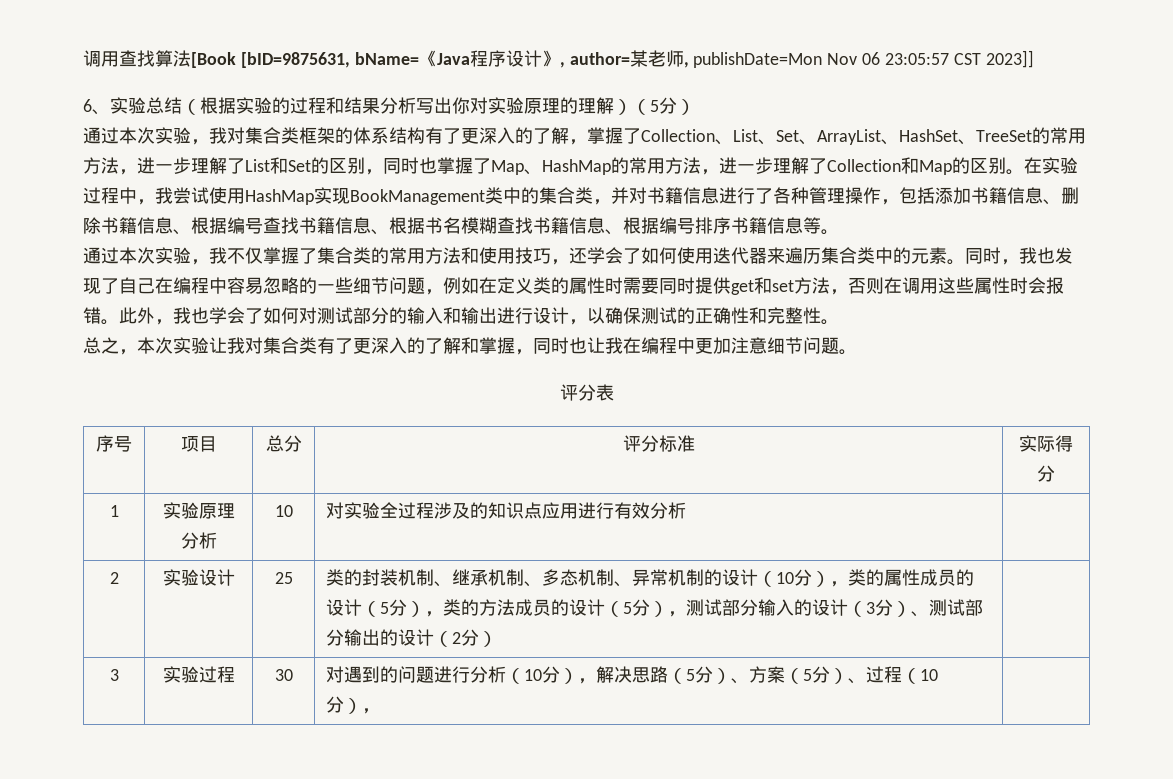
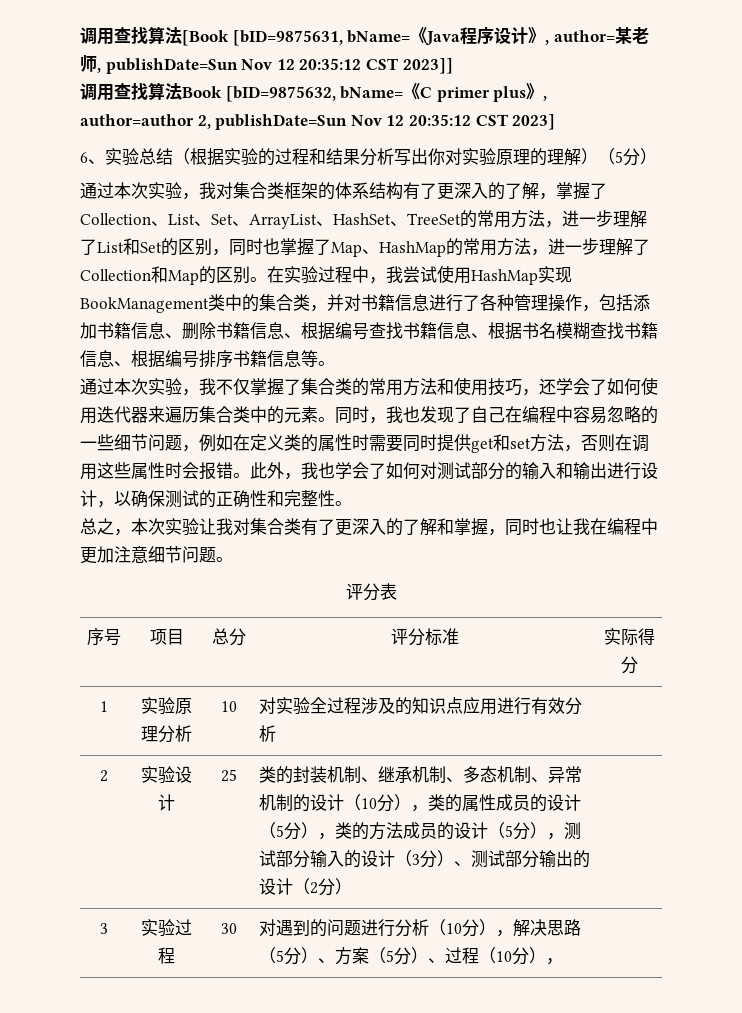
[693,50,1034,68] publishDate=Mon Nov 06 23:05:57 CST 2023]] -> [105,58,453,74] [80,82,548,102] [80,114,556,130] publishDate=Sun Nov 12 20:35:12 CST 2023]] // 调用查找算法Book [bID=9875632, bName=《C primer plus》, author=author 2, publishDate=Sun Nov 12 20:35:12 CST 2023]

